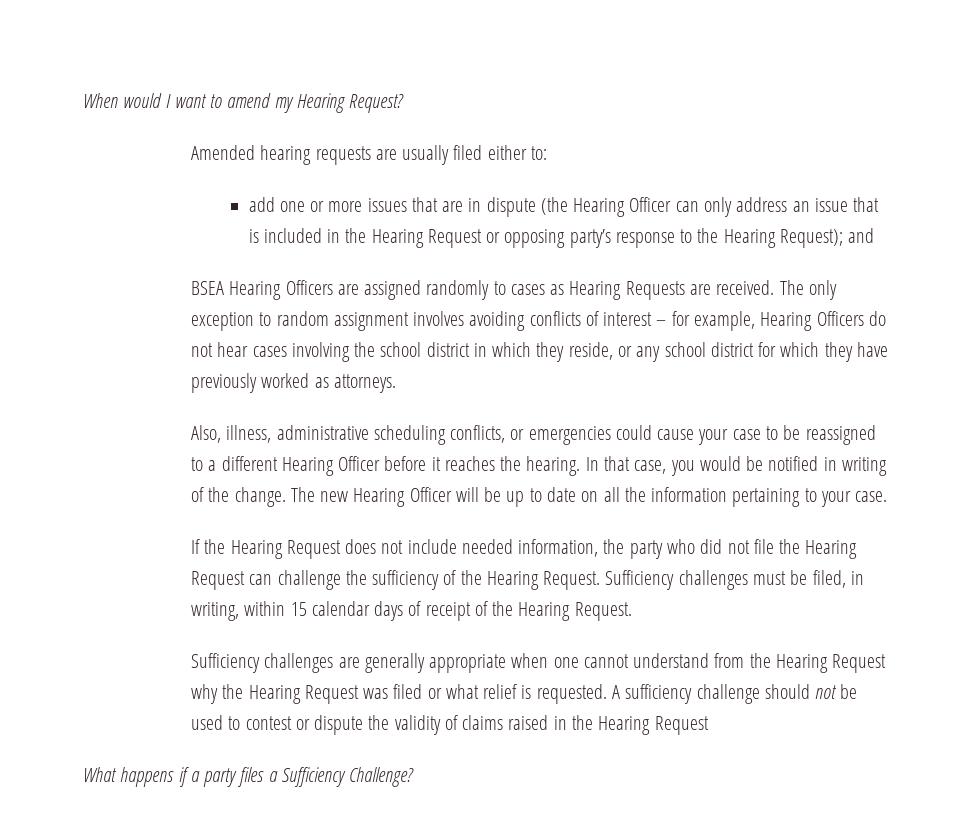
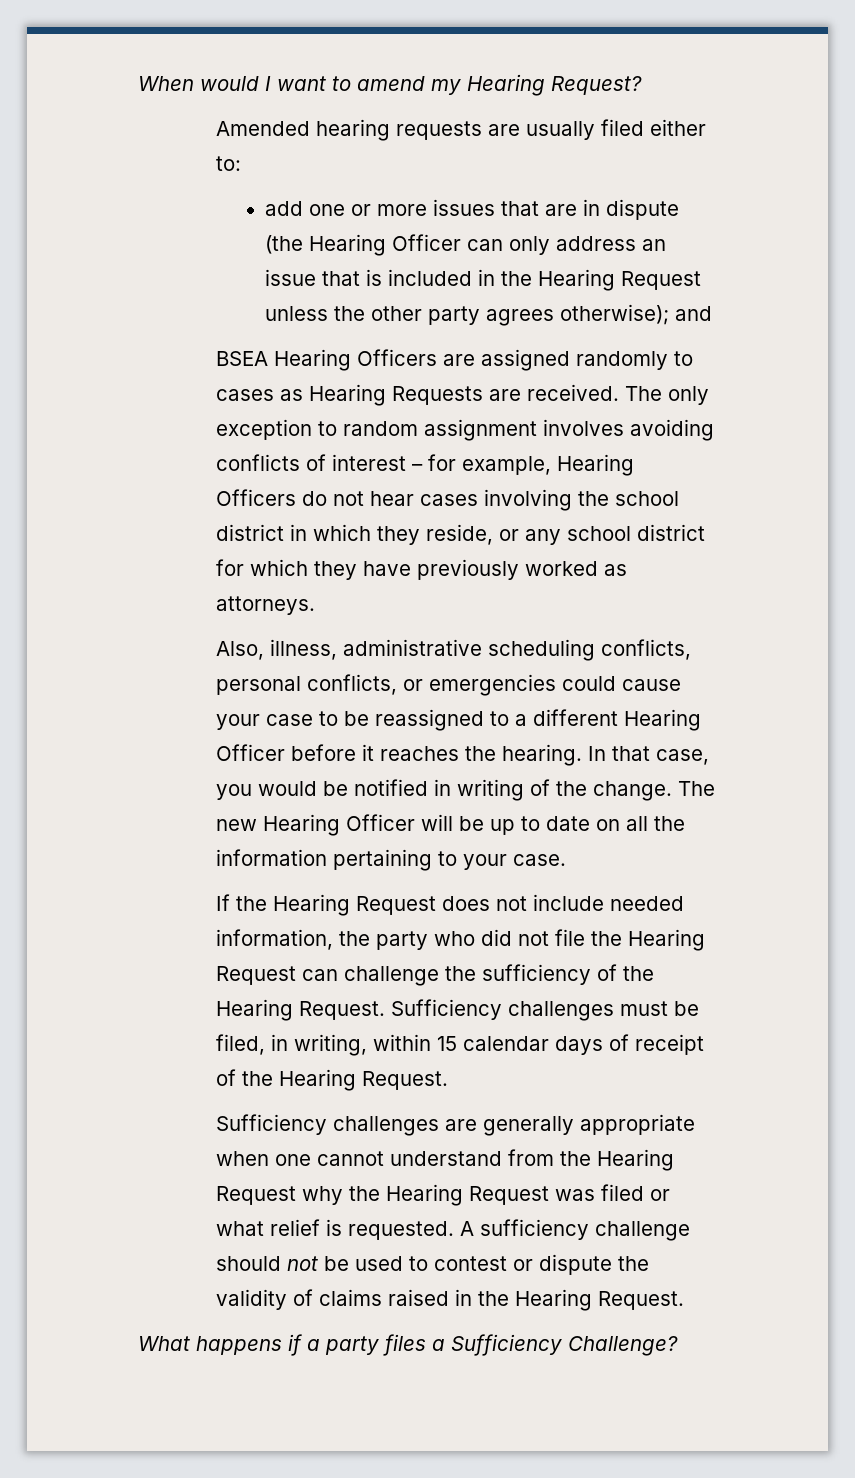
[486,228,844,248] or opposing party’s response to the Hearing Request); -> [265,304,670,326] unless the other party agrees otherwise);
(506, 434) none -> [216,674,398,695] personal conflicts,
[654,716,709,735] Request -> [598,1291,685,1310] Request.

